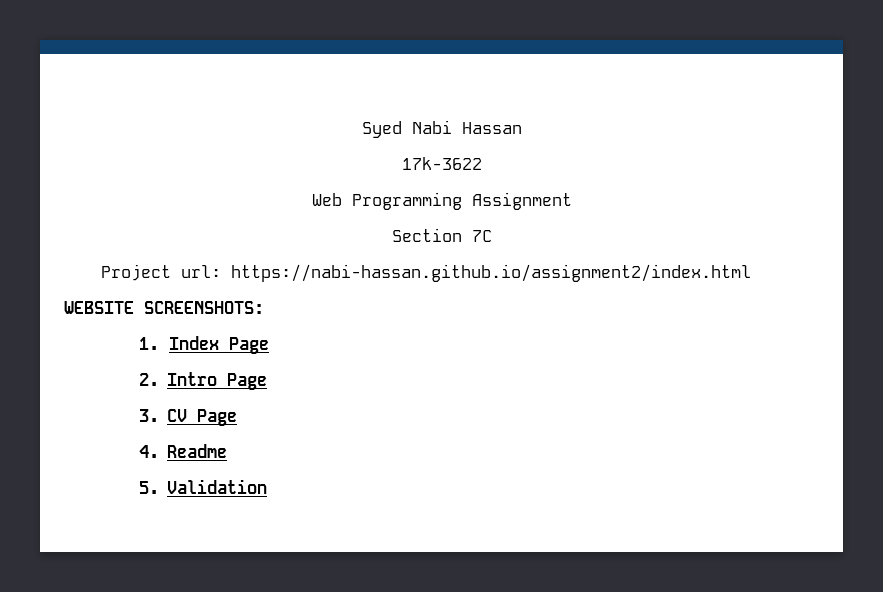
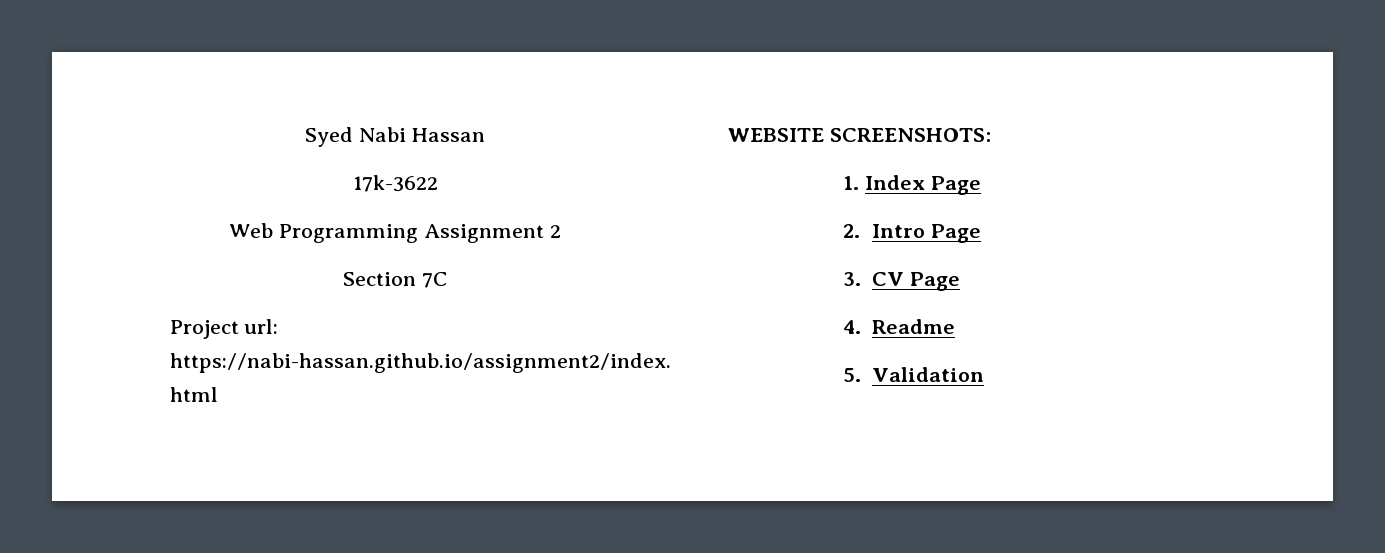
(572, 201) none -> [549,225,561,238] 2

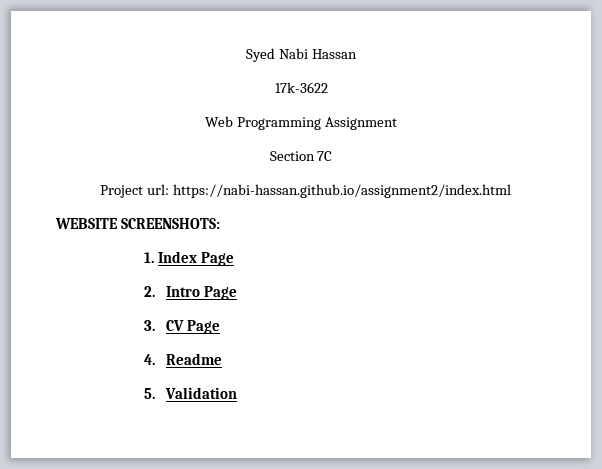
[549,225,561,238] 2 -> (397, 123) none

